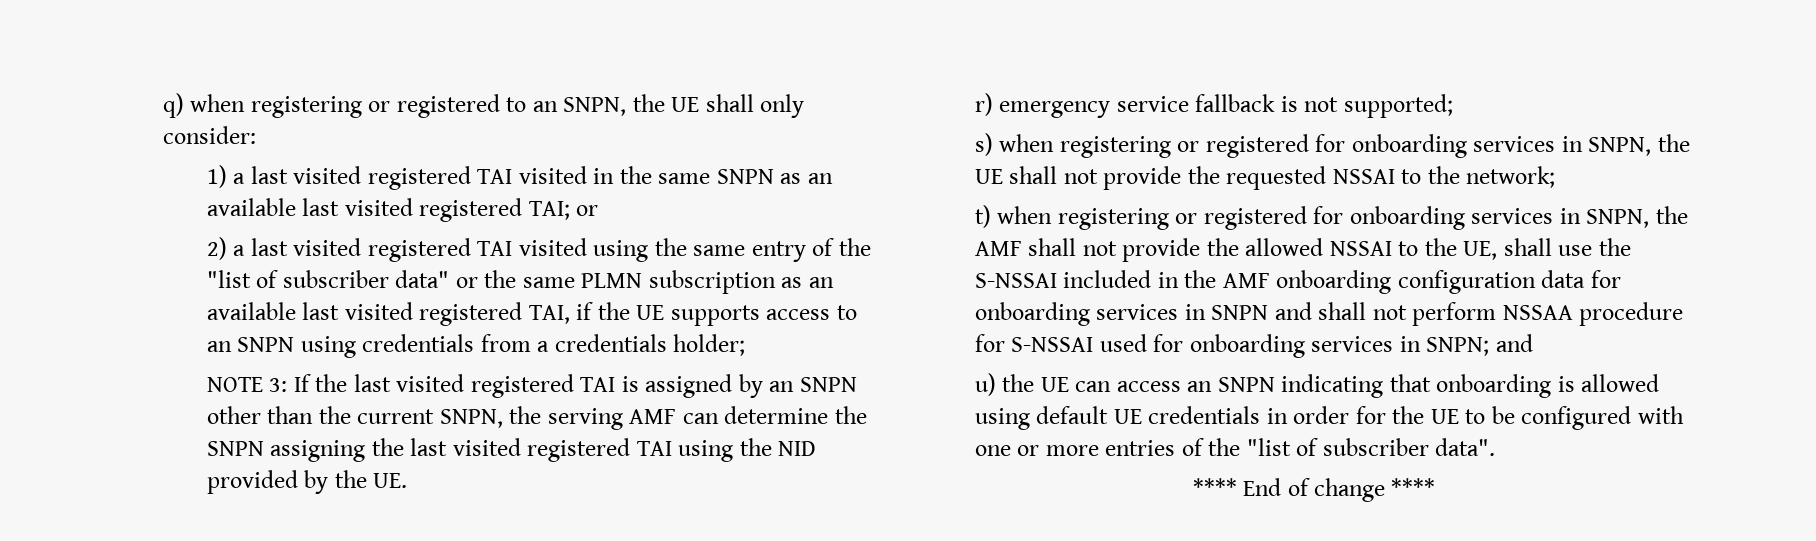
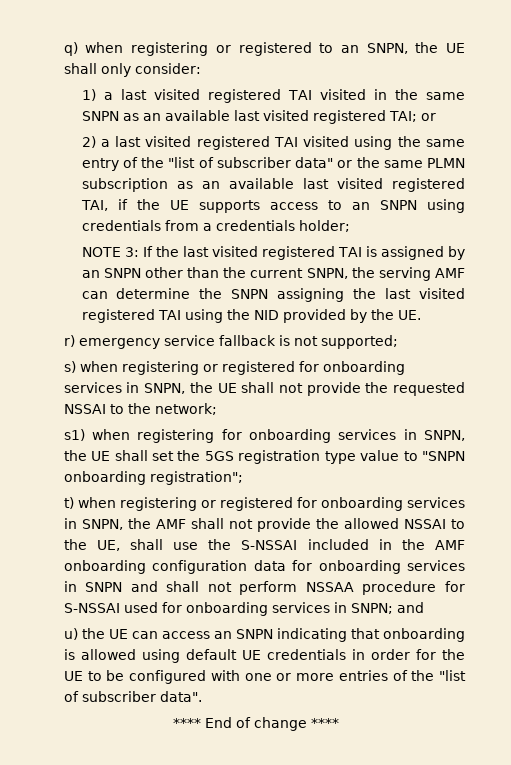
(1556, 177) none -> [63,429,466,443] [63,450,466,464] [63,471,243,485] // s1) when registering for onboarding services in SNPN, the UE shall set the 5GS registration type value to "SNPN onboarding registration";

